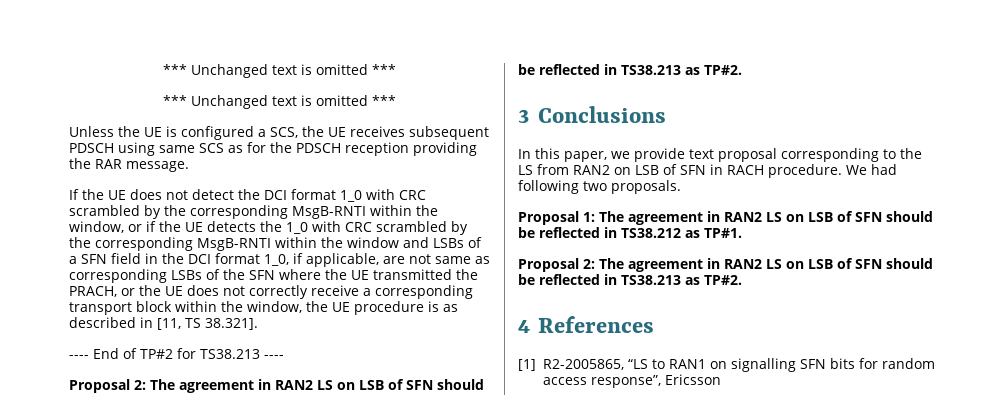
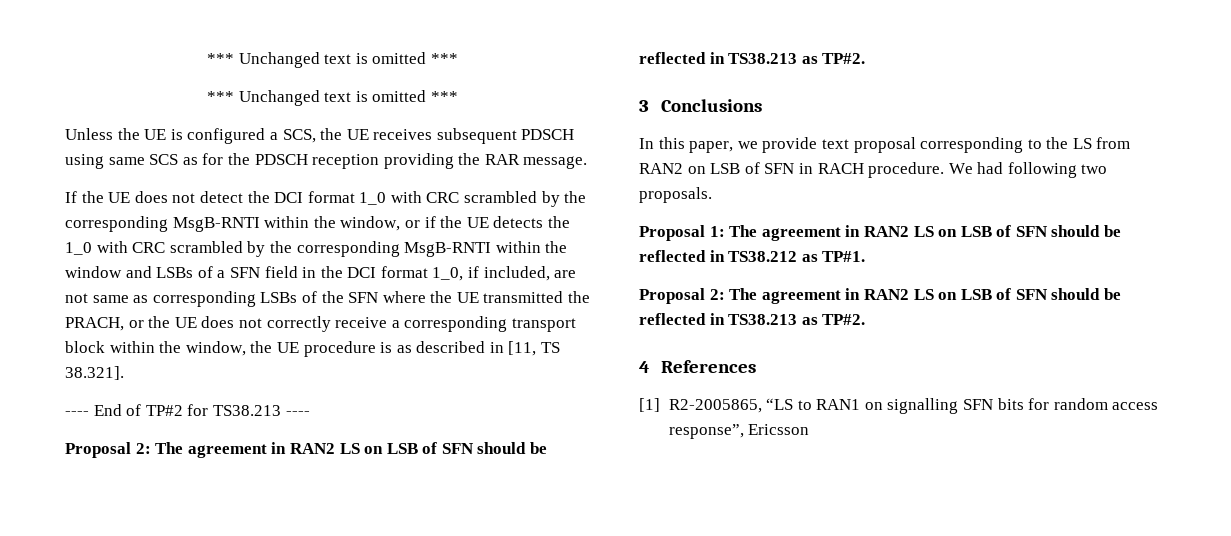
[306,253,379,267] applicable, -> [483,266,550,281] included,

